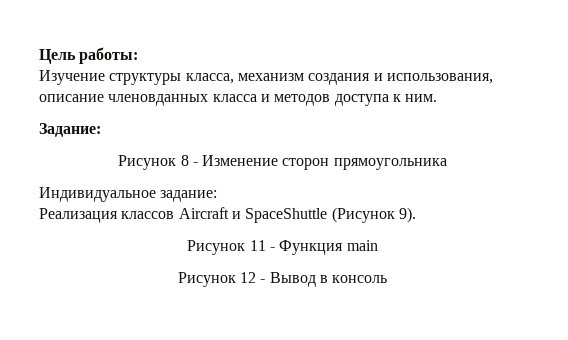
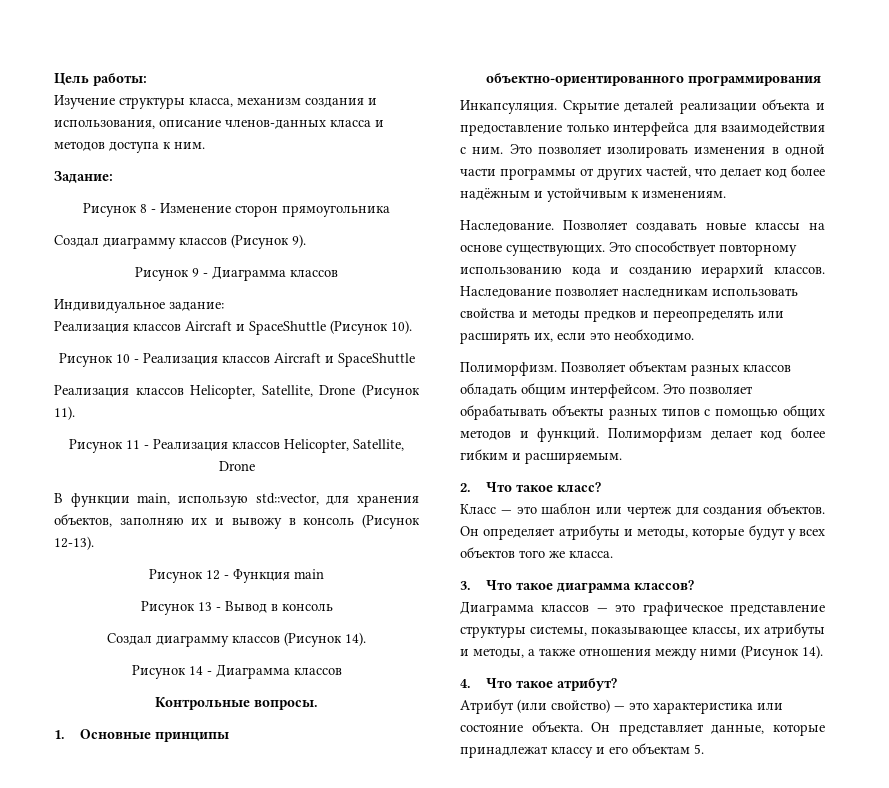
[108,94,209,106] членовданных -> [225,120,326,129] членов-данных
(447, 164) none -> [54,234,306,249] [135,266,338,281] // Создал диаграмму классов (Рисунок 9). // Рисунок 9 - Диаграмма классов
[398,207,416,223] [187,240,266,255] 9). // Рисунок 11 -> [391,320,412,334] [58,353,415,367] [54,384,420,399] [54,406,75,420] [69,439,404,453] [218,461,255,471] [54,493,419,507] [54,514,421,529] [54,536,94,550] [149,569,220,583] 10). // Рисунок 10 - Реализация классов Aircraft и SpaceShuttle // Реализация классов Helicopter, Satellite, Drone (Рисунок 11). // Рисунок 11 - Реализация классов Helicopter, Satellite, Drone // В функции main, использую std::vector, для хранения объектов, заполняю их и вывожу в консоль (Рисунок 12-13). // Рисунок 12
[240,272,257,283] 12 -> [197,602,212,611] 13
(388, 279) none -> [107,632,366,647] [131,664,342,679] [155,697,318,710] [54,729,230,742] [486,73,822,86] [460,99,825,114] [460,122,825,136] [460,144,825,158] [460,165,825,180] [460,188,726,202] [460,220,825,232] [460,241,797,256] [460,264,825,278] [460,286,798,298] [460,308,784,322] [460,329,694,344] [460,361,791,376] [460,383,753,398] [460,405,825,420] [460,427,825,442] [460,449,622,464] [460,482,602,492] [460,503,825,518] [460,525,825,540] [460,547,613,558] [460,580,695,593] [460,601,825,616] [460,623,825,638] [460,645,823,660] [460,678,618,691] [460,699,783,714] [460,721,825,736] [460,743,704,758] // Создал диаграмму классов (Рисунок 14). // Рисунок 14 - Диаграмма классов // Контрольные вопросы. // 1. Основные принципы объектно-ориентированного программирования // Инкапсуляция. Скрытие деталей реализации объекта и предоставление только интерфейса для взаимодействия с ним. Это позволяет изолировать изменения в одной части программы от других частей, что делает код более надёжным и устойчивым к изменениям. // Наследование. Позволяет создавать новые классы на основе существующих. Это способствует повторному использованию кода и созданию иерархий классов. Наследование позволяет наследникам использовать свойства и методы предков и переопределять или расширять их, если это необходимо. // Полиморфизм. Позволяет объектам разных классов обладать общим интерфейсом. Это позволяет обрабатывать объекты разных типов с помощью общих методов и функций. Полиморфизм делает код более гибким и расширяемым. // 2. Что такое класс? // Класс — это шаблон или чертеж для создания объектов. Он определяет атрибуты и методы, которые будут у всех объектов того же класса. // 3. Что такое диаграмма классов? // Диаграмма классов — это графическое представление структуры системы, показывающее классы, их атрибуты и методы, а также отношения между ними (Рисунок 14). // 4. Что такое атрибут? // Атрибут (или свойство) — это характеристика или состояние объекта. Он представляет данные, которые принадлежат классу и его объектам 5.

